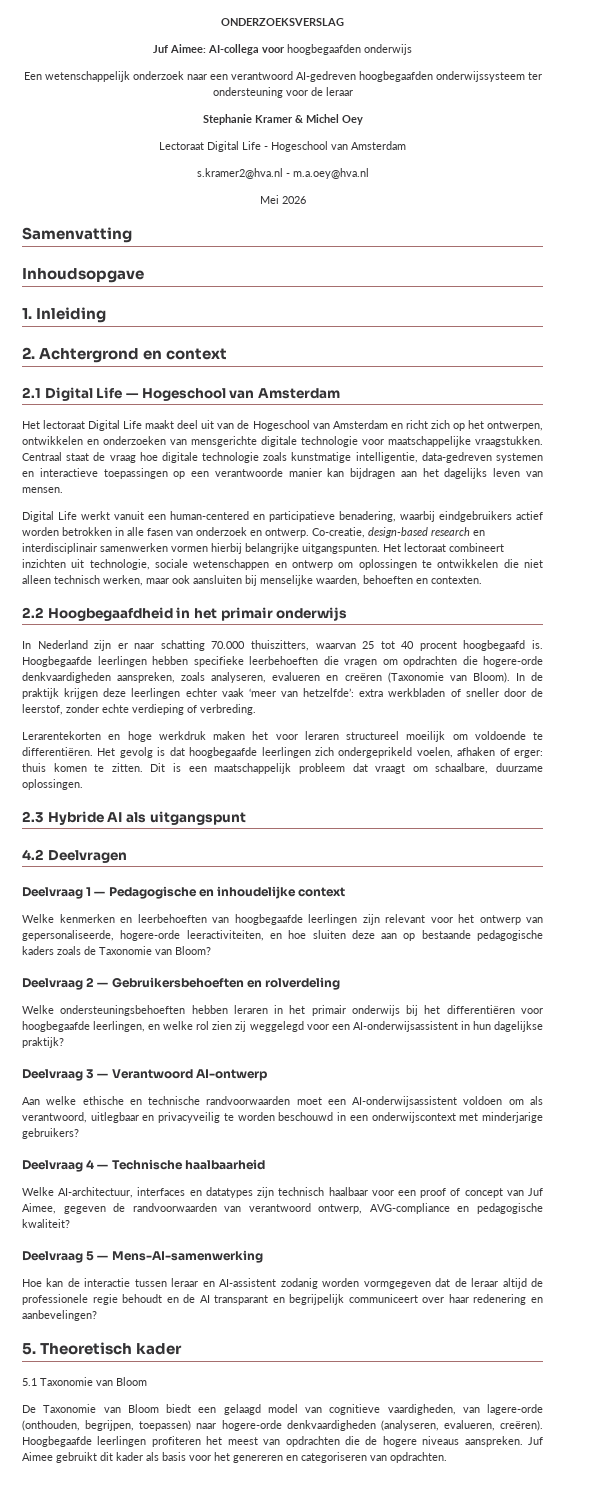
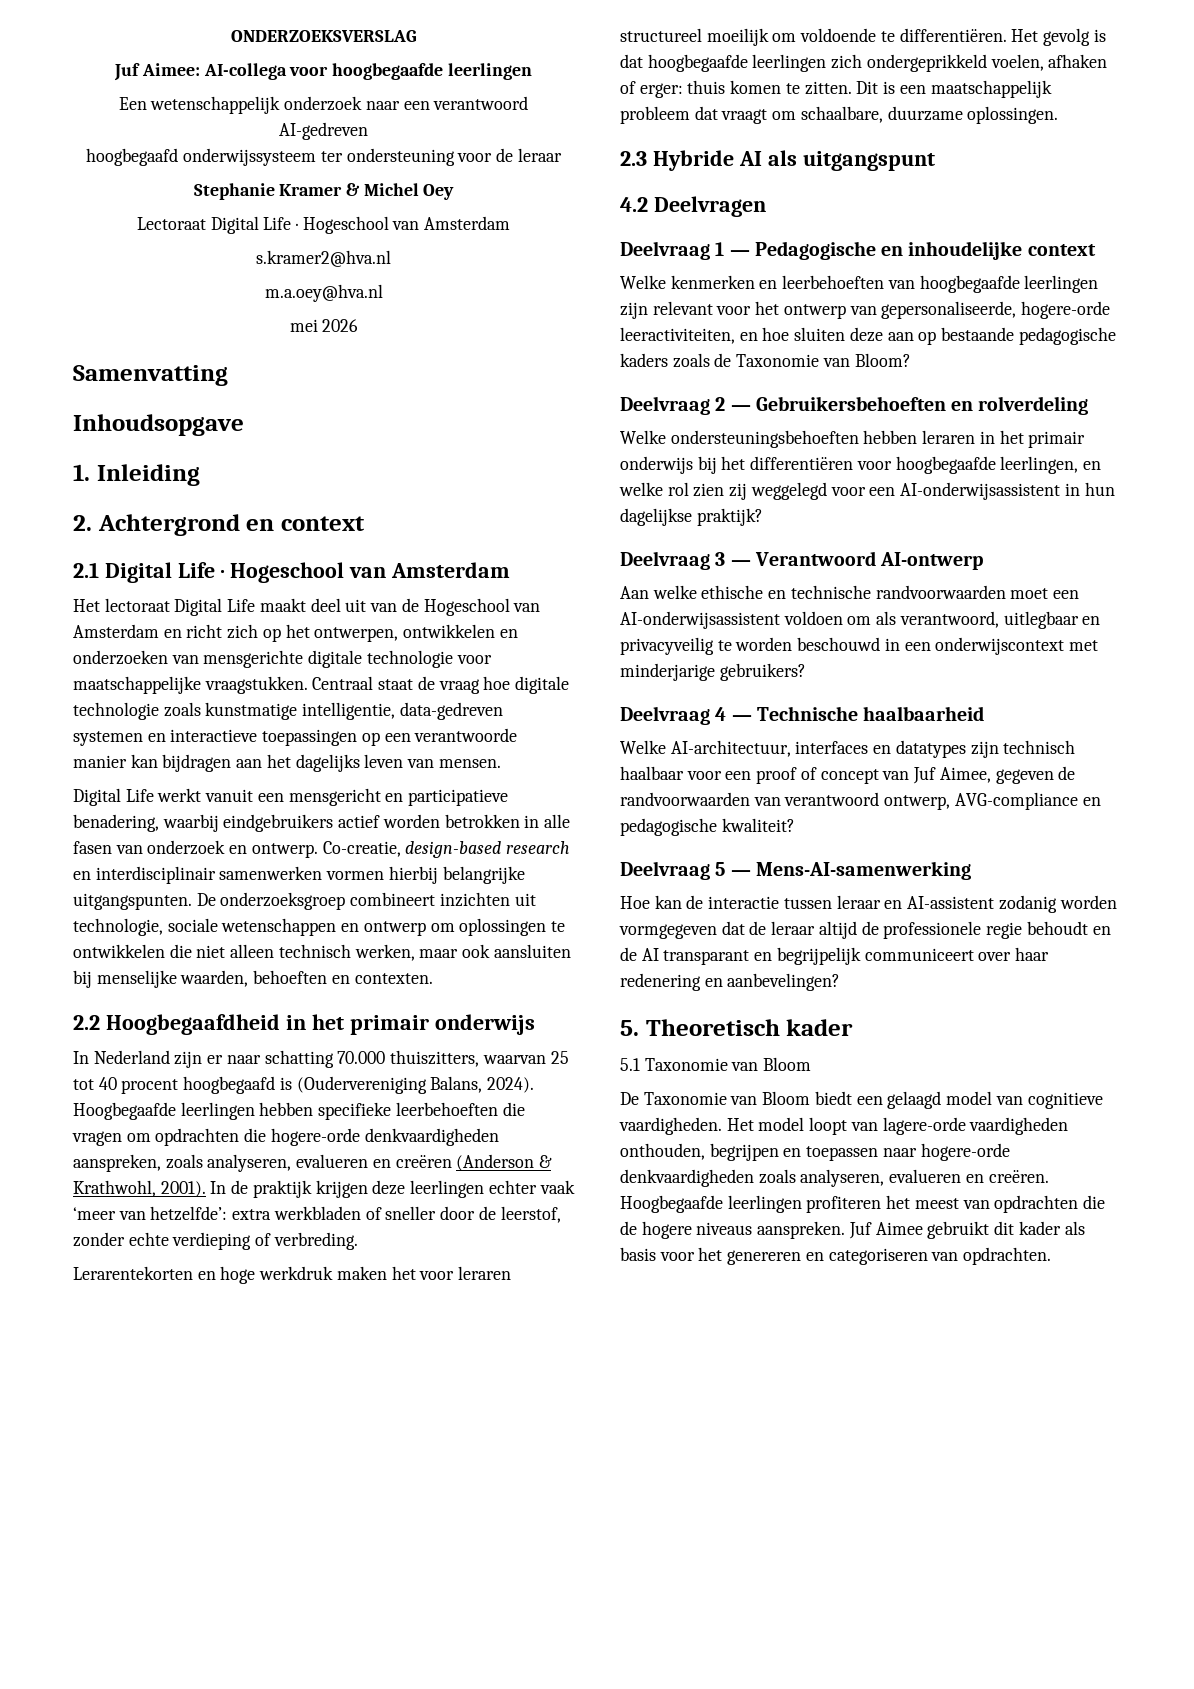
[287,44,412,55] hoogbegaafden onderwijs -> [332,63,532,80] hoogbegaafde leerlingen
[358,71,433,82] hoogbegaafden -> [86,148,179,166] // hoogbegaafd
[264,146,268,150] - -> [296,223,298,230] ·
[285,173,290,177] - -> (391, 258) //
[259,195,279,204] Mei -> [289,319,318,332] mei
[125,393,139,398] — -> [220,570,225,578] ·
[170,511,249,520] human-centered -> [288,788,381,806] mensgericht
[383,543,446,552] Het lectoraat -> [196,892,346,910] De onderzoeksgroep
[531,640,543,649] is. -> [279,1076,535,1094] is (Oudervereniging Balans, 2024).
[387,672,510,683] (Taxonomie van Bloom). -> [456,1154,553,1171] [73,1180,206,1197] (Anderson & Krathwohl, 2001).
[338,747,413,758] ondergeprikeld -> [866,54,987,72] ondergeprikkeld
[387,1404,543,1415] [22,1420,543,1431] vaardigheden, van lagere-orde (onthouden, begrijpen, toepassen) naar hogere-orde denkvaardigheden (analyseren, evalueren, creëren). -> [619,1117,1069,1135] [620,1143,1010,1161] [620,1169,1049,1187] vaardigheden. Het model loopt van lagere-orde vaardigheden onthouden, begrijpen en toepassen naar hogere-orde denkvaardigheden zoals analyseren, evalueren en creëren.

